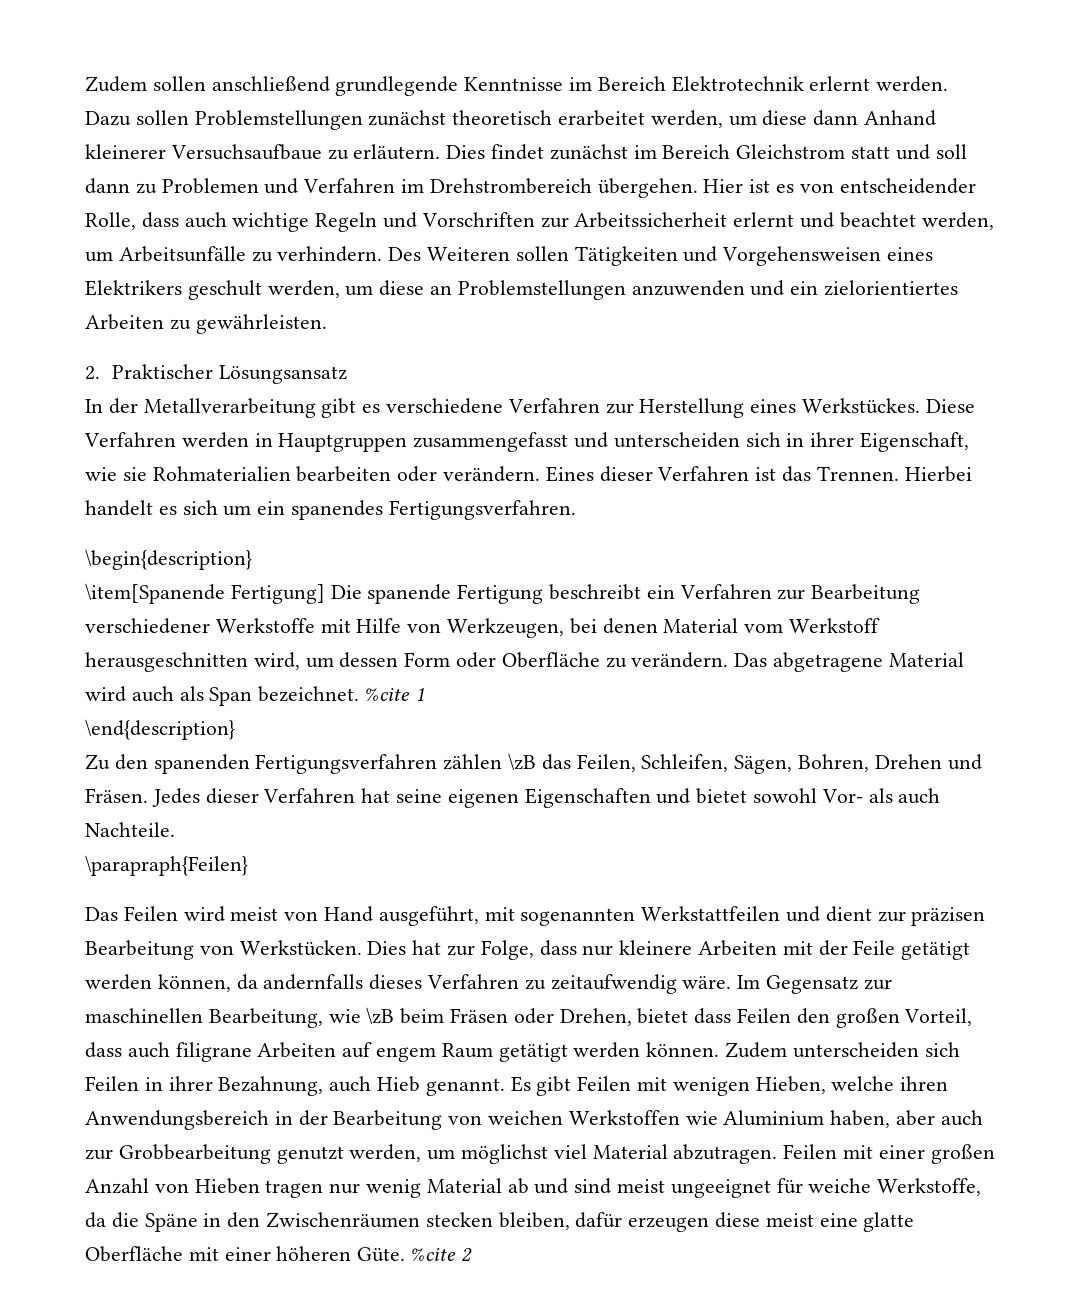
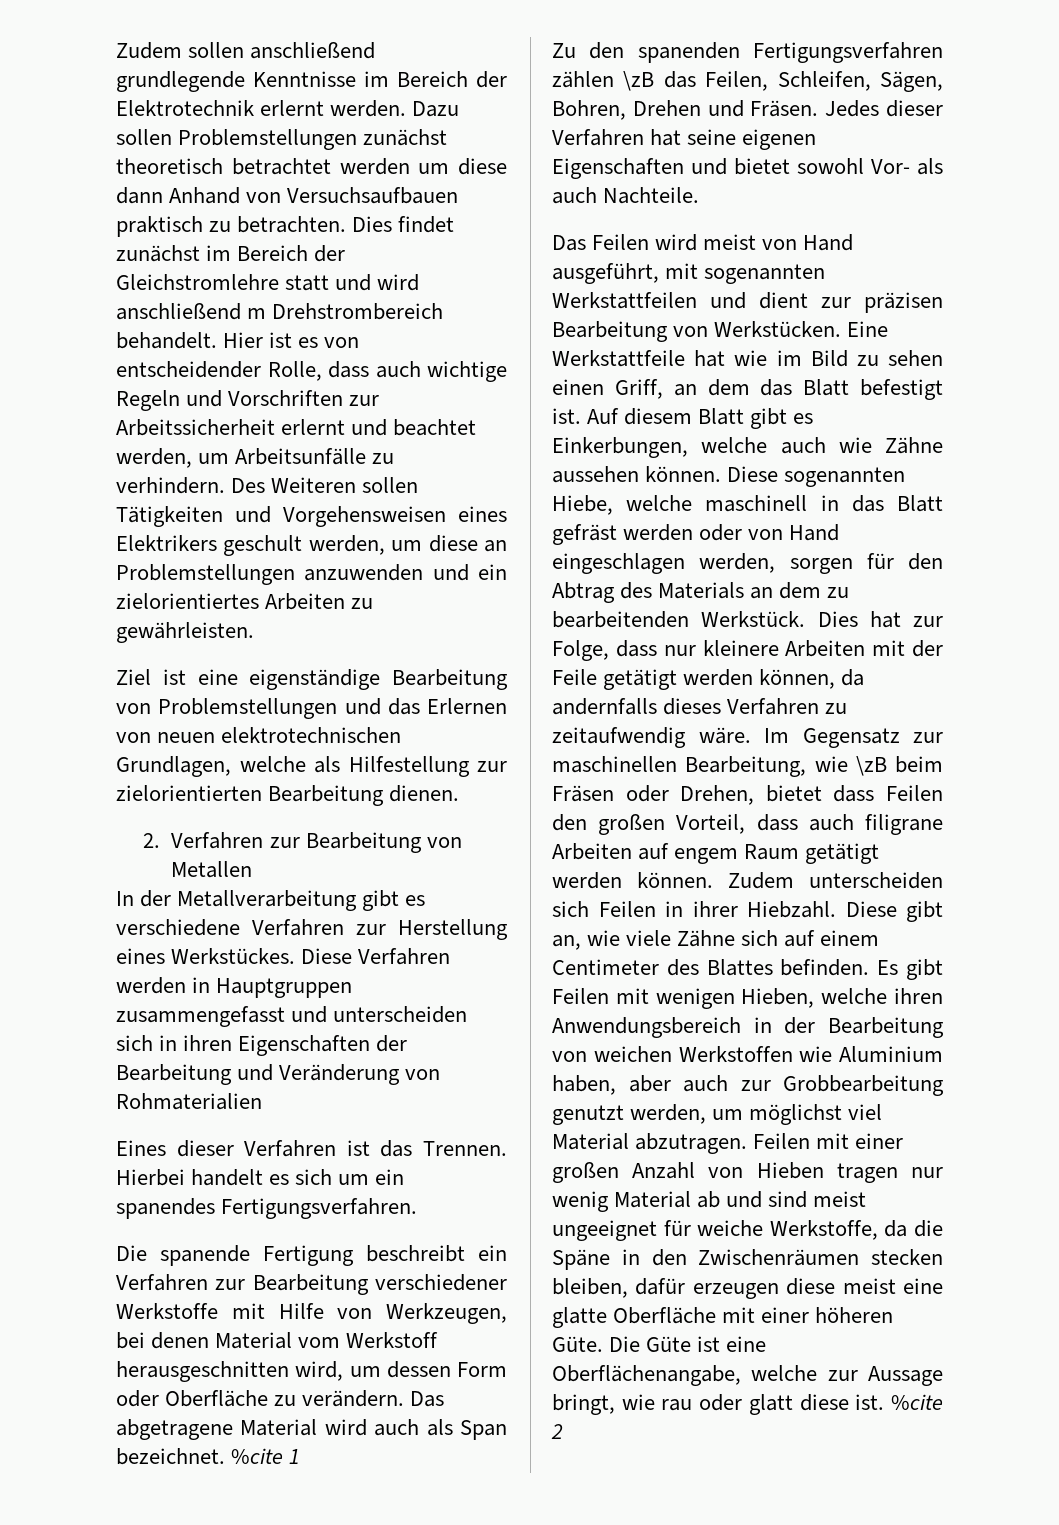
(666, 83) none -> [476,71,507,88] der
[558,110,723,128] erarbeitet werden, -> [231,158,410,175] betrachtet werden
[85,144,441,160] kleinerer Versuchsaufbaue zu erläutern. -> [246,187,459,204] [116,216,347,237] von Versuchsaufbauen praktisch zu betrachten.
[736,144,967,160] [85,178,698,198] Gleichstrom statt und soll dann zu Problemen und Verfahren im Drehstrombereich übergehen. -> [314,245,346,262] [116,274,420,291] [116,303,444,320] [116,332,217,349] der Gleichstromlehre statt und wird anschließend m Drehstrombereich behandelt.
[85,364,348,384] 2. Praktischer Lösungsansatz -> [116,669,508,690] [116,698,507,719] [116,727,402,743] [116,756,507,777] [116,785,460,806] [143,832,462,853] [171,861,253,878] Ziel ist eine eigenständige Bearbeitung von Problemstellungen und das Erlernen von neuen elektrotechnischen Grundlagen, welche als Hilfestellung zur zielorientierten Bearbeitung dienen. // 2. Verfahren zur Bearbeitung von Metallen
[810,432,970,452] [85,466,541,482] ihrer Eigenschaft, wie sie Rohmaterialien bearbeiten oder verändern. -> [183,1035,408,1056] [116,1064,441,1085] [116,1093,262,1110] ihren Eigenschaften der Bearbeitung und Veränderung von Rohmaterialien //
[85,549,252,570] [85,583,325,604] \begin{description} // \item[Spanende Fertigung] -> (418, 1208) none
[85,719,235,740] // \end{description} -> (301, 1456) none
[85,855,248,876] // \parapraph{Feilen} -> (700, 195) none
(362, 948) none -> [847,321,889,337] [552,350,943,367] [552,379,943,400] [552,408,814,429] [552,437,943,458] [552,466,906,487] [552,495,943,515] [552,524,840,545] [552,553,943,574] [552,582,850,603] [552,611,806,628] Eine Werkstattfeile hat wie im Bild zu sehen einen Griff, an dem das Blatt befestigt ist. Auf diesem Blatt gibt es Einkerbungen, welche auch wie Zähne aussehen können. Diese sogenannten Hiebe, welche maschinell in das Blatt gefräst werden oder von Hand eingeschlagen werden, sorgen für den Abtrag des Materials an dem zu bearbeitenden Werkstück.
[218,1076,505,1096] Bezahnung, auch Hieb genannt. -> [747,901,943,922] [552,930,880,950] [552,959,870,976] Hiebzahl. Diese gibt an, wie viele Zähne sich auf einem Centimeter des Blattes befinden.
(406, 1254) none -> [609,1336,767,1352] [552,1365,943,1386] [552,1394,885,1415] Die Güte ist eine Oberflächenangabe, welche zur Aussage bringt, wie rau oder glatt diese ist.

